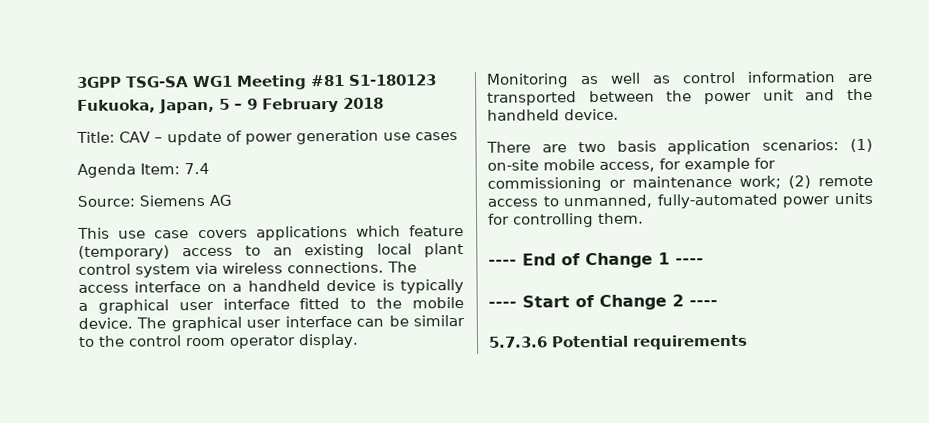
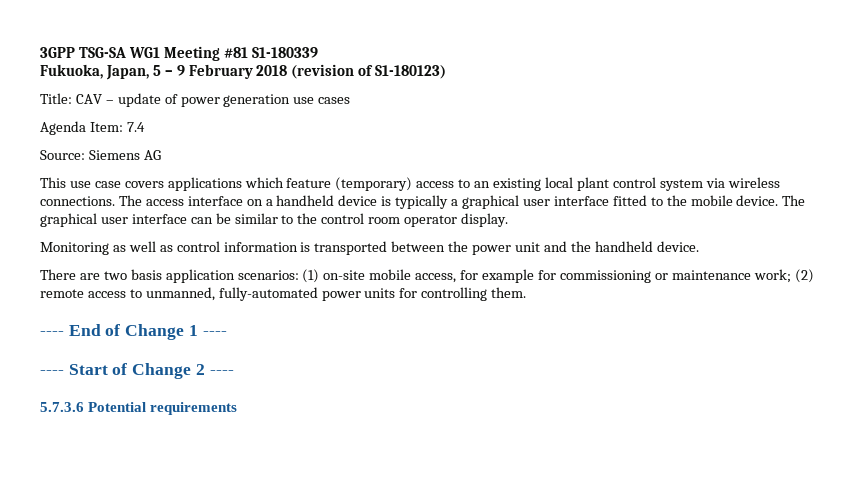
[348,74,437,86] S1-180123 -> [251,47,318,58] S1-180339
(384, 103) none -> [291,64,447,79] (revision of S1-180123)
[847,73,873,83] are -> [300,242,311,252] is

